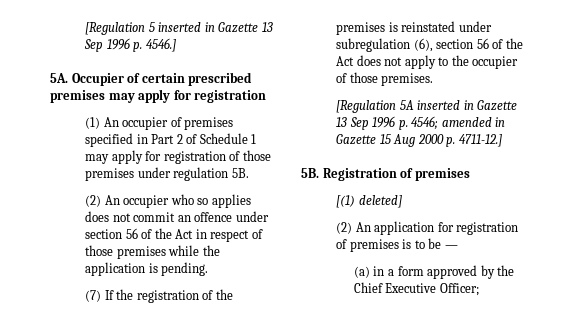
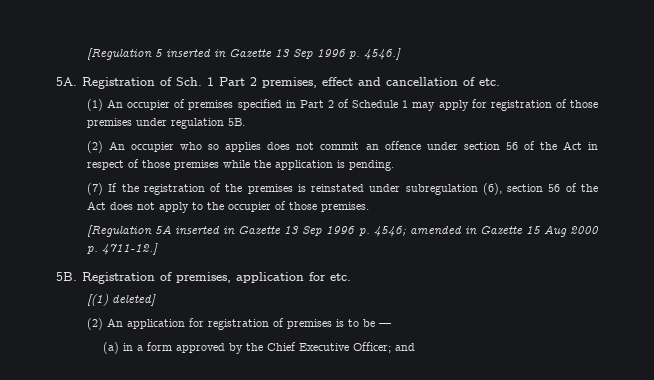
[71,72,253,86] [50,89,267,103] Occupier of certain prescribed premises may apply for registration -> [82,77,500,89] Registration of Sch. 1 Part 2 premises, effect and cancellation of etc.
[414,168,470,181] premises -> [176,272,351,283] premises, application for etc.
(479, 289) none -> [394,343,415,351] and

